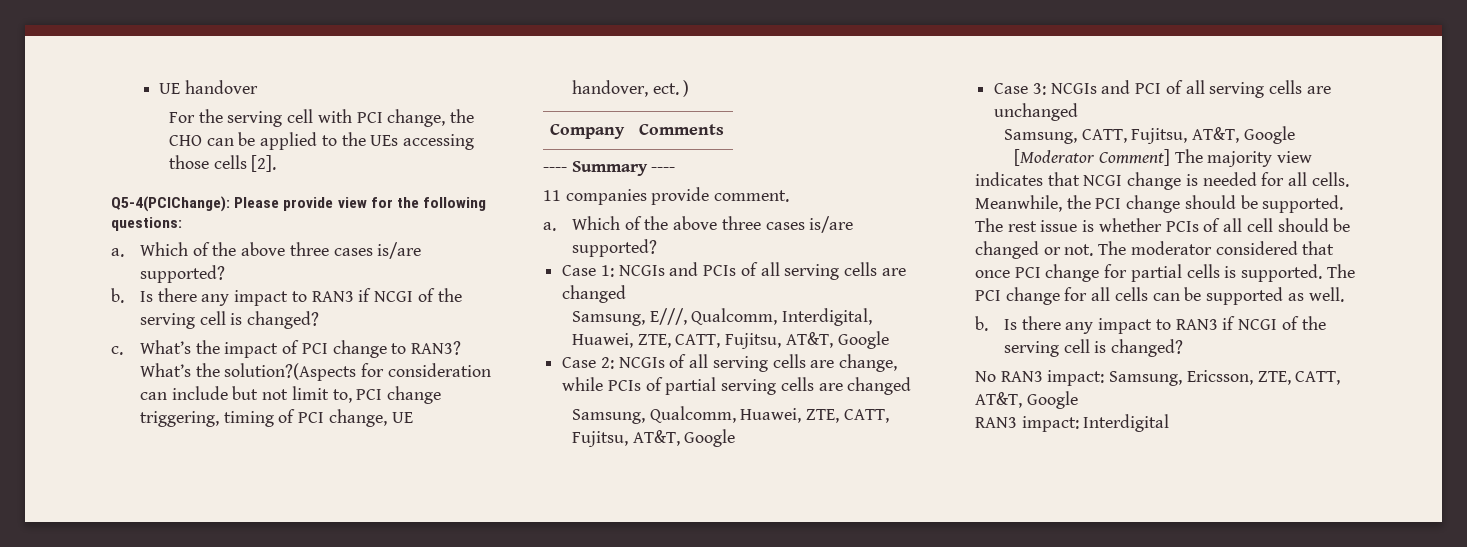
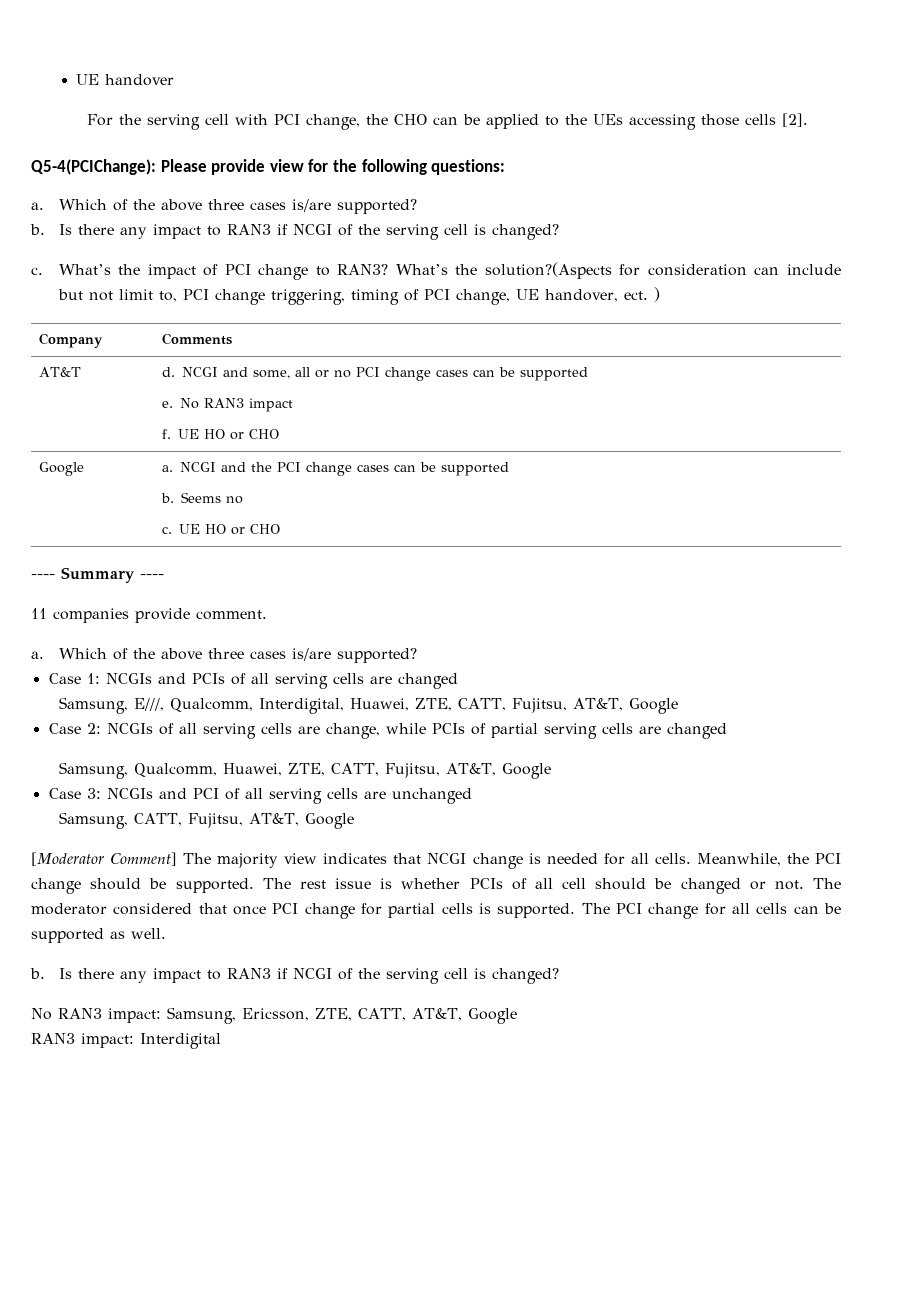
(725, 129) none -> [39,367,82,377] [162,367,589,381] [162,398,294,412] [162,429,280,440] [39,462,85,476] [162,462,510,476] [161,492,244,504] [162,524,281,535] // AT&T | d. NCGI and some, all or no PCI change cases can be supported // e. No RAN3 impact // f. UE HO or CHO // Google | a. NCGI and the PCI change cases can be supported // b. Seems no // c. UE HO or CHO

